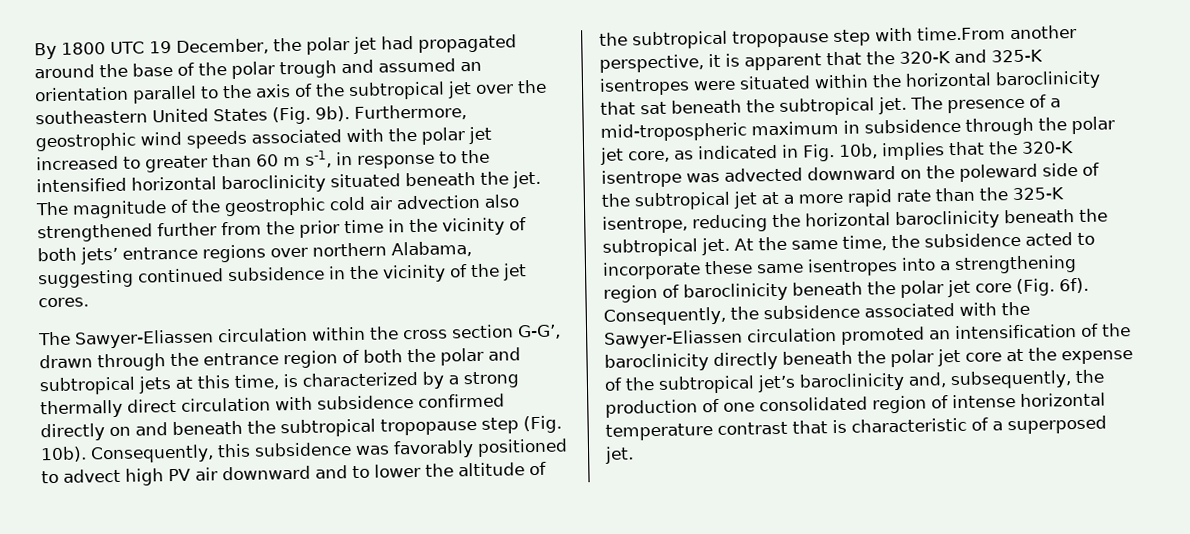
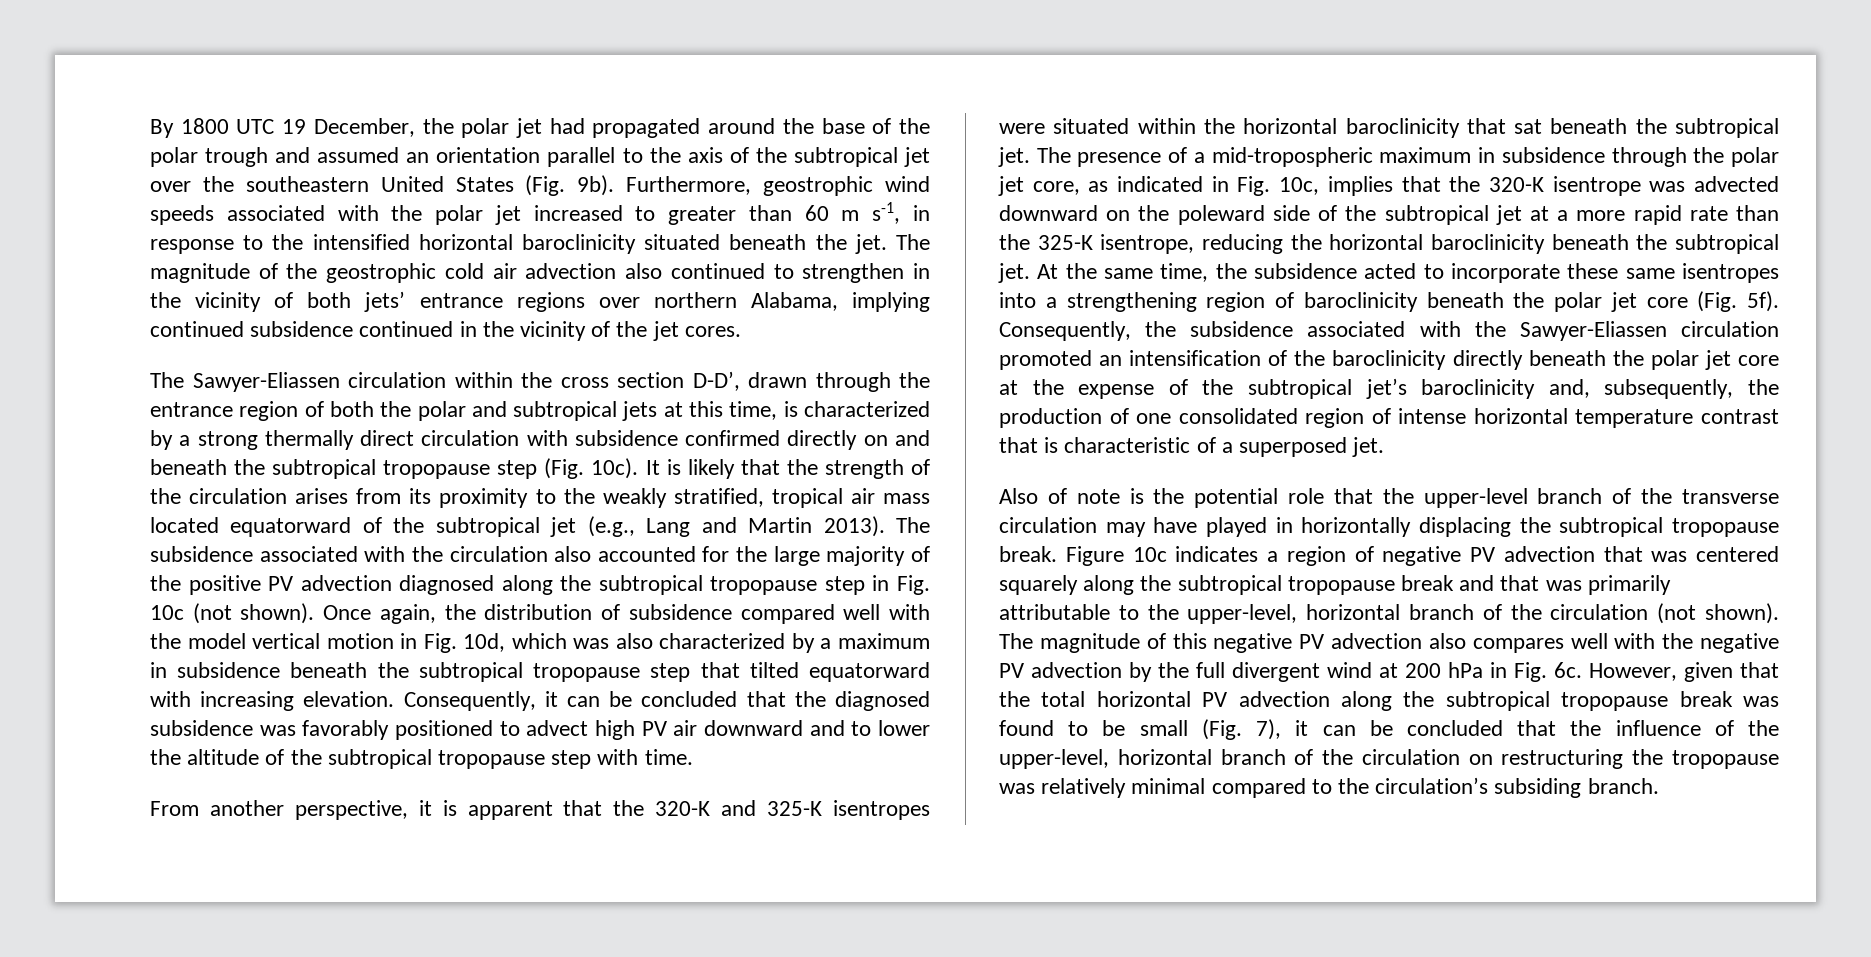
[37,219,384,243] strengthened further from the prior time -> [670,263,905,283] continued to strengthen
[37,269,134,289] suggesting -> [852,292,931,312] implying
(325, 274) none -> [359,321,454,337] continued
[516,324,561,340] G-G’, -> [692,371,740,391] D-D’,
[40,443,251,464] 10b). Consequently, this -> [591,458,931,479] [150,488,930,508] [150,516,930,537] [150,546,930,566] [150,575,930,595] [150,603,931,624] [150,633,931,653] [150,662,930,682] [150,691,930,711] 10c). It is likely that the strength of the circulation arises from its proximity to the weakly stratified, tropical air mass located equatorward of the subtropical jet (e.g., Lang and Martin 2013). The subsidence associated with the circulation also accounted for the large majority of the positive PV advection diagnosed along the subtropical tropopause step in Fig. 10c (not shown). Once again, the distribution of subsidence compared well with the model vertical motion in Fig. 10d, which was also characterized by a maximum in subsidence beneath the subtropical tropopause step that tilted equatorward with increasing elevation. Consequently, it can be concluded that the diagnosed
[917,26,1006,41] time.From -> [644,749,693,765] [150,801,199,816] time. // From
[837,143,878,159] 10b, -> [1279,177,1320,195] 10c,
[1058,277,1089,294] 6f). -> [1747,291,1779,312] 5f).
(634, 455) none -> [999,488,1779,508] [999,517,1779,537] [999,546,1779,566] [999,575,1671,595] [999,603,1779,624] [999,633,1779,653] [999,662,1779,682] [999,691,1779,711] [999,719,1779,740] [999,749,1779,769] [999,777,1659,798] // Also of note is the potential role that the upper-level branch of the transverse circulation may have played in horizontally displacing the subtropical tropopause break. Figure 10c indicates a region of negative PV advection that was centered squarely along the subtropical tropopause break and that was primarily attributable to the upper-level, horizontal branch of the circulation (not shown). The magnitude of this negative PV advection also compares well with the negative PV advection by the full divergent wind at 200 hPa in Fig. 6c. However, given that the total horizontal PV advection along the subtropical tropopause break was found to be small (Fig. 7), it can be concluded that the influence of the upper-level, horizontal branch of the circulation on restructuring the tropopause was relatively minimal compared to the circulation’s subsiding branch.

